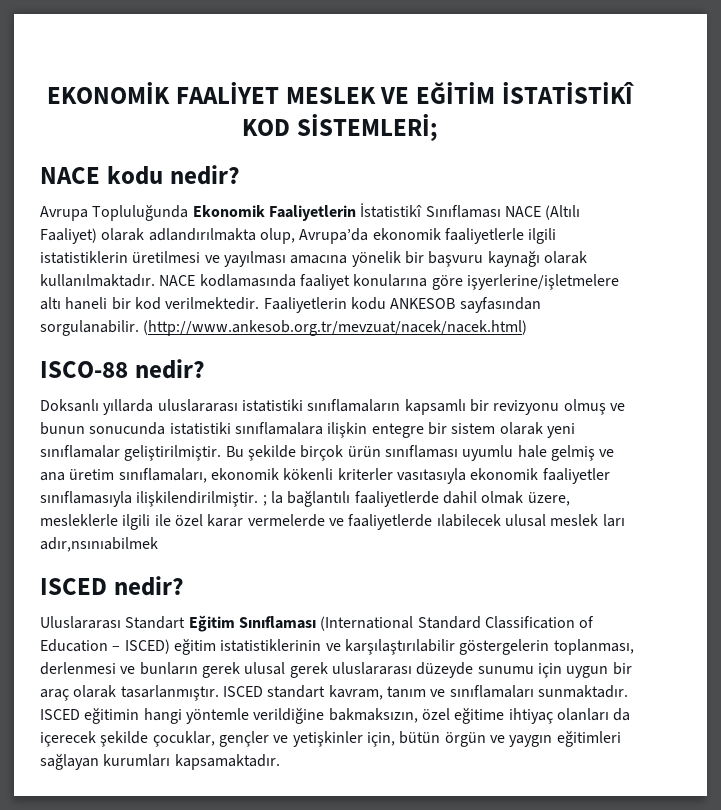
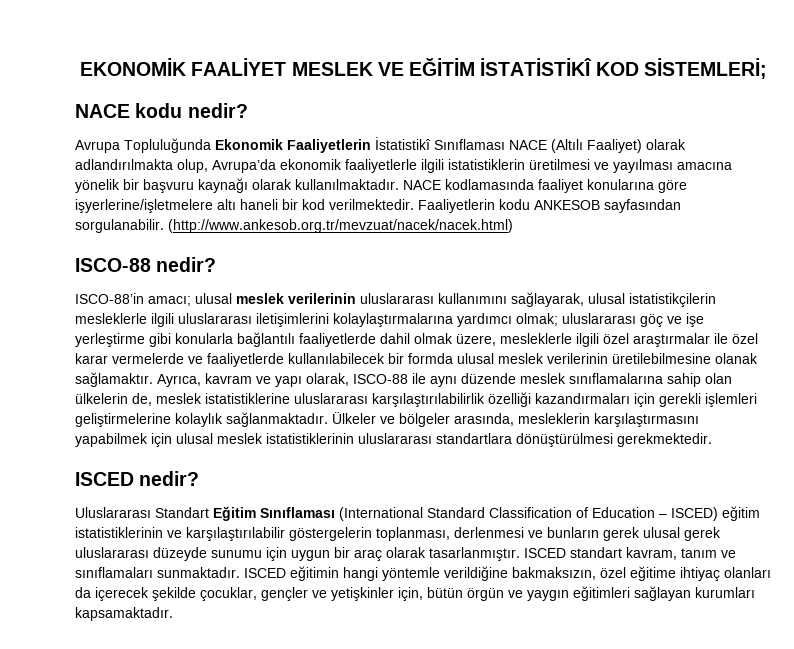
[40,399,625,415] [40,422,575,438] [40,445,615,461] [40,468,610,484] [40,491,283,507] Doksanlı yıllarda uluslararası istatistiki sınıflamaların kapsamlı bir revizyonu olmuş ve bunun sonucunda istatistiki sınıflamalara ilişkin entegre bir sistem olarak yeni sınıflamalar geliştirilmiştir. Bu şekilde birçok ürün sınıflaması uyumlu hale gelmiş ve ana üretim sınıflamaları, ekonomik kökenli kriterler vasıtasıyla ekonomik faaliyetler sınıflamasıyla ilişkilendirilmiştir. ; la -> [75,292,716,307] [75,313,704,327] [75,333,233,347] ISCO-88’in amacı; ulusal meslek verilerinin uluslararası kullanımını sağlayarak, ulusal istatistikçilerin mesleklerle ilgili uluslararası iletişimlerini kolaylaştırmalarına yardımcı olmak; uluslararası göç ve işe yerleştirme gibi konularla
(151, 522) none -> [603,333,710,347] özel araştırmalar
[436,514,625,527] [40,537,158,552] ılabilecek ulusal meslek ları adır,nsınıabilmek -> [288,353,758,364] [75,372,732,387] [75,392,757,407] [75,412,699,427] [75,433,712,447] kullanılabilecek bir formda ulusal meslek verilerinin üretilebilmesine olanak sağlamaktır. Ayrıca, kavram ve yapı olarak, ISCO-88 ile aynı düzende meslek sınıflamalarına sahip olan ülkelerin de, meslek istatistiklerine uluslararası karşılaştırılabilirlik özelliği kazandırmaları için gerekli işlemleri geliştirmelerine kolaylık sağlanmaktadır. Ülkeler ve bölgeler arasında, mesleklerin karşılaştırmasını yapabilmek için ulusal meslek istatistiklerinin uluslararası standartlara dönüştürülmesi gerekmektedir.

